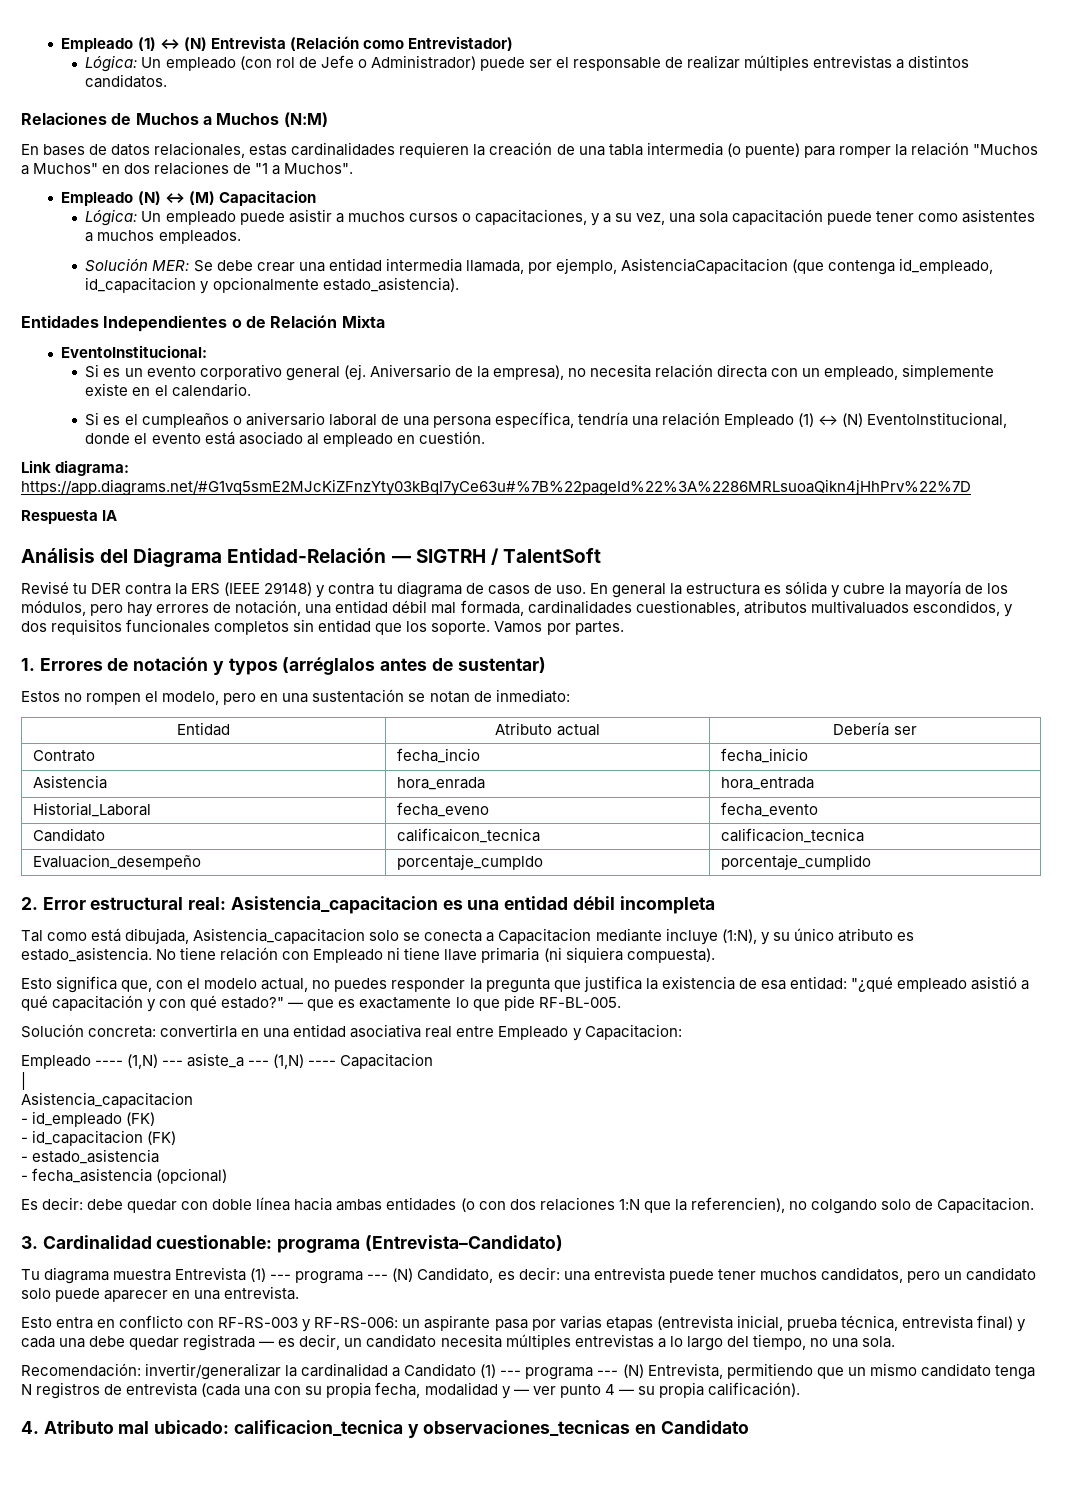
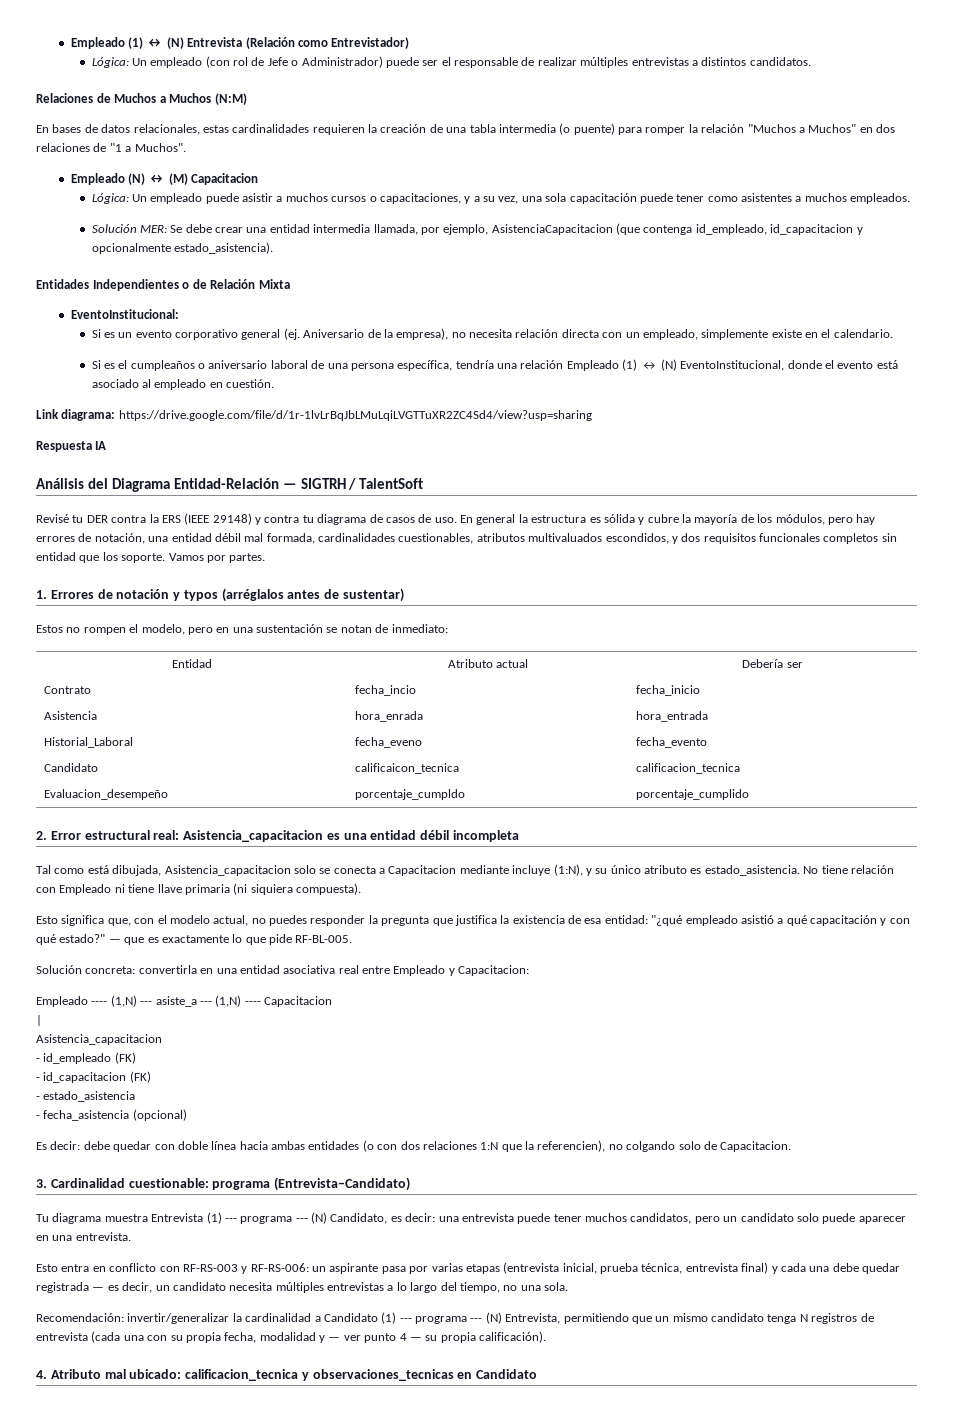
[21,479,971,496] https://app.diagrams.net/#G1vq5smE2MJcKiZFnzYty03kBqI7yCe63u#%7B%22pageId%22%3A%2286MRLsuoaQikn4jHhPrv%22%7D -> [118,410,592,421] https://drive.google.com/file/d/1r-1lvLrBqJbLMuLqiLVGTTuXR2ZC4Sd4/view?usp=sharing

